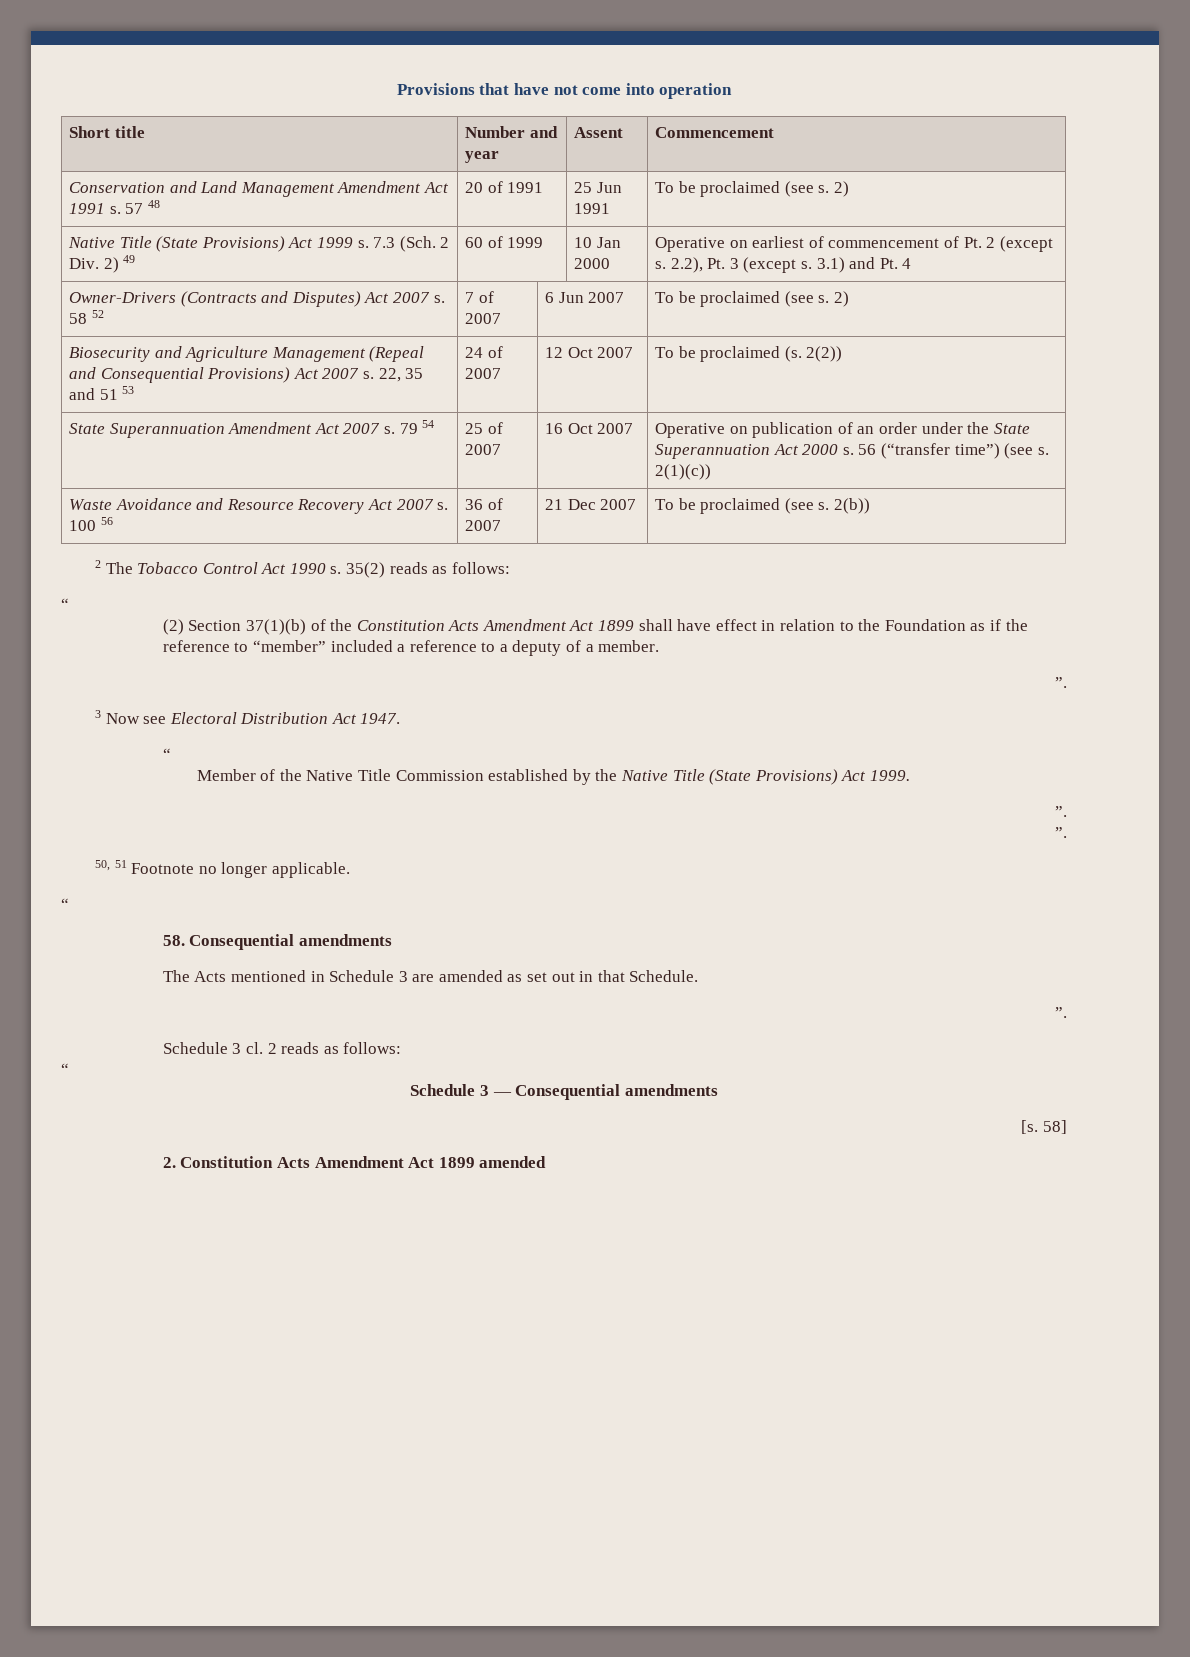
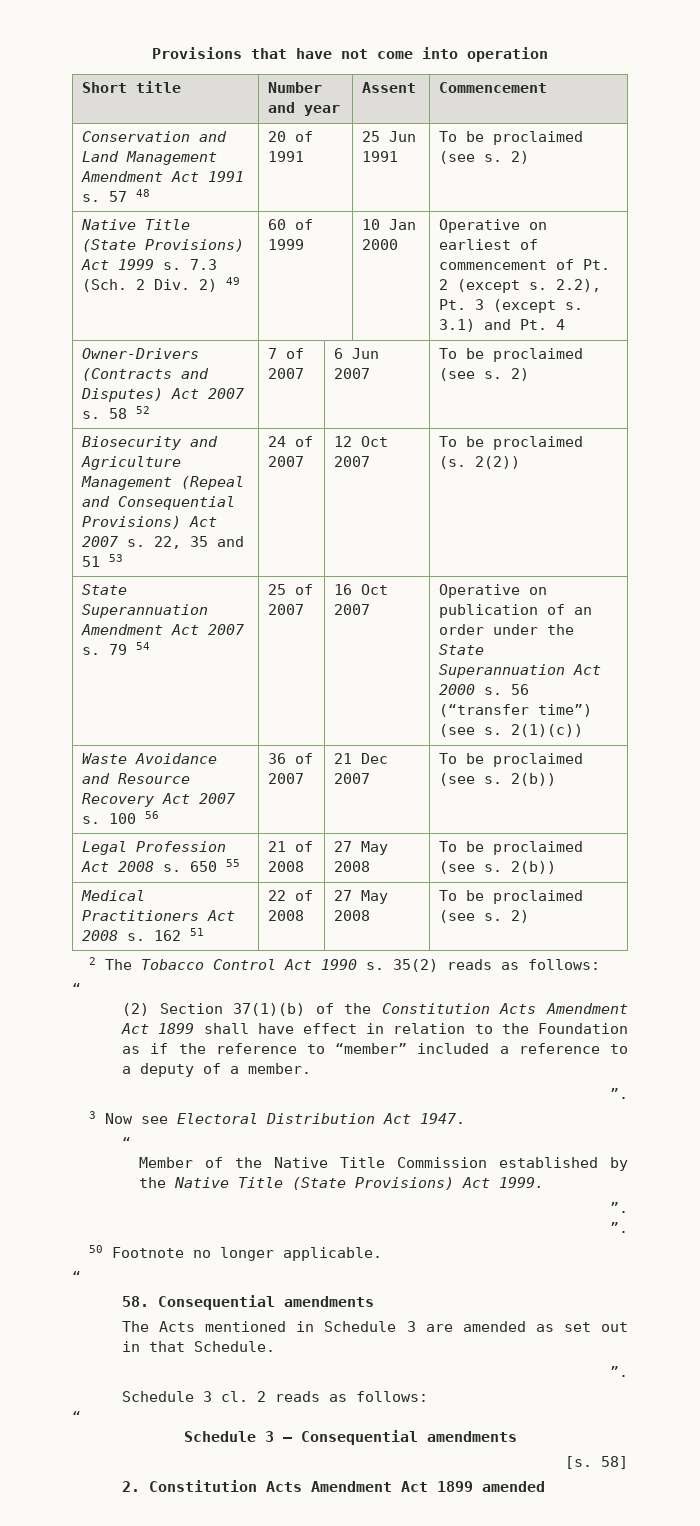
(870, 506) none -> [82,841,227,855] [81,859,241,872] [268,841,314,852] [268,861,305,872] [334,841,389,855] [334,861,371,872] [439,841,584,855] [439,861,557,874] [81,890,146,901] [82,910,236,921] [82,928,205,941] [268,890,314,901] [268,910,305,921] [334,890,389,904] [334,910,371,921] [439,890,584,904] [439,910,530,923] // Legal Profession Act 2008 s. 650 55 | 21 of 2008 | 27 May 2008 | To be proclaimed (see s. 2(b)) // Medical Practitioners Act 2008 s. 162 51 | 22 of 2008 | 27 May 2008 | To be proclaimed (see s. 2)
[94,860,127,871] 50, 51 -> [88,1245,103,1253] 50

